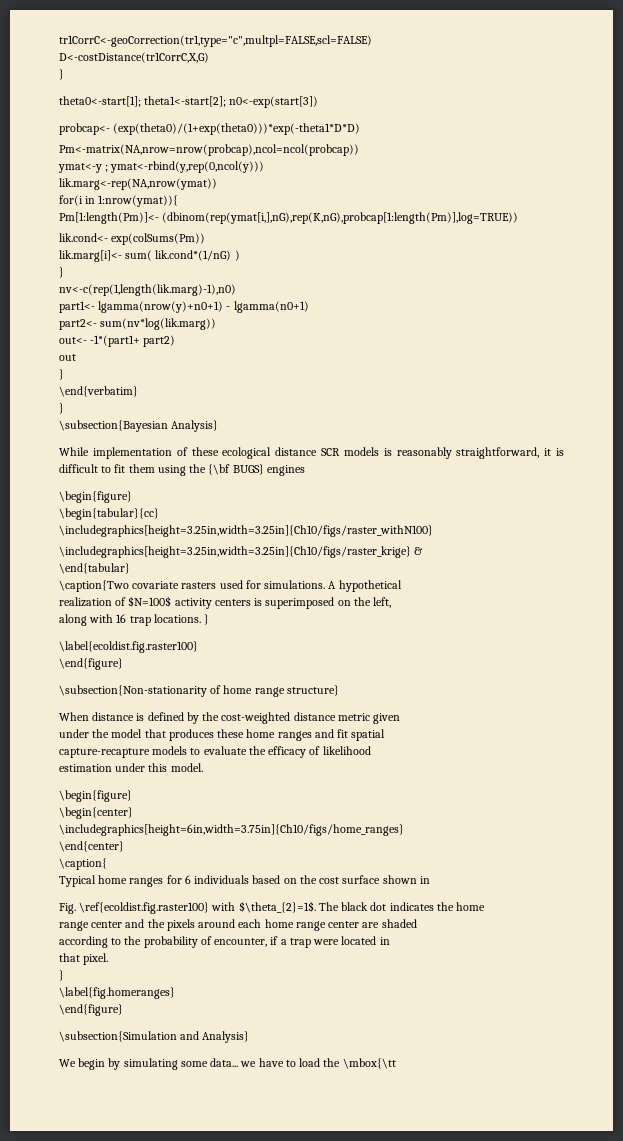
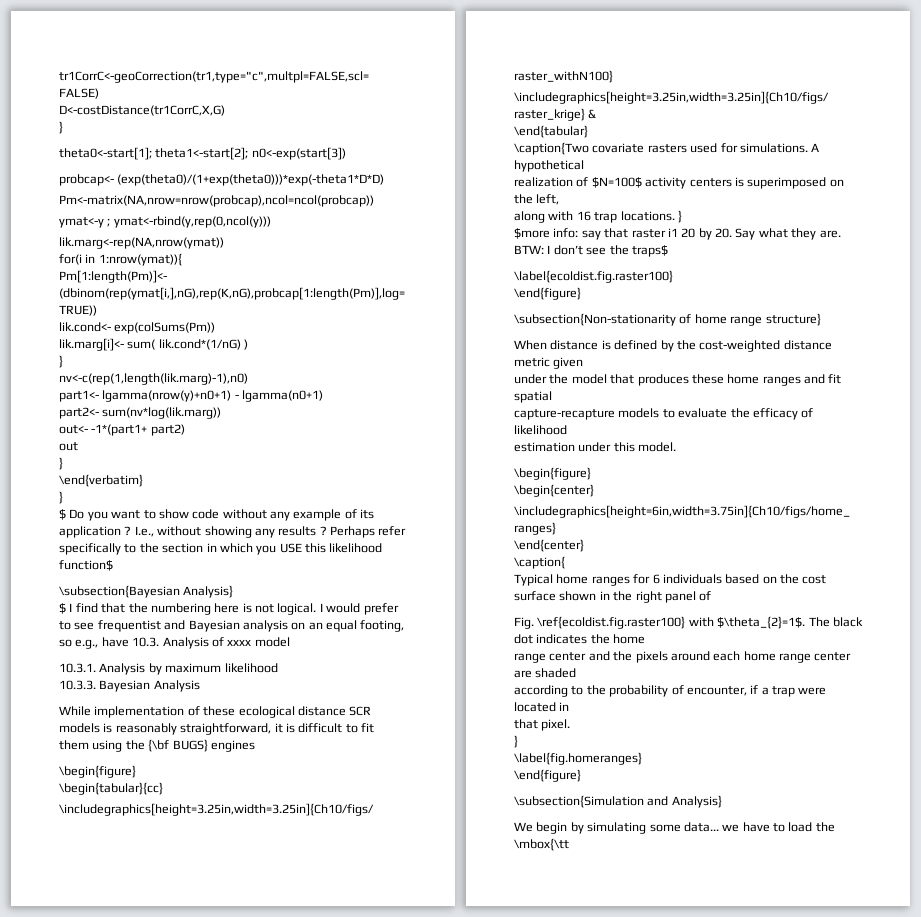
[59,420,219,432] \subsection{Bayesian Analysis} -> [59,509,375,521] [59,526,407,538] [59,543,383,555] [59,560,113,571] [59,585,234,598] [59,603,399,615] [59,620,405,632] [59,637,290,649] [59,663,278,675] [59,680,200,692] $ Do you want to show code without any example of its application ? I.e., without showing any results ? Perhaps refer specifically to the section in which you USE this likelihood function$ // \subsection{Bayesian Analysis} // $ I find that the numbering here is not logical. I would prefer to see frequentist and Bayesian analysis on an equal footing, so e.g., have 10.3. Analysis of xxxx model // 10.3.1. Analysis by maximum likelihood // 10.3.3. Bayesian Analysis
(210, 619) none -> [514,228,841,240] [514,245,668,257] // $more info: say that raster i1 20 by 20. Say what they are. BTW: I don’t see the traps$
(430, 880) none -> [613,591,712,603] the right panel of

